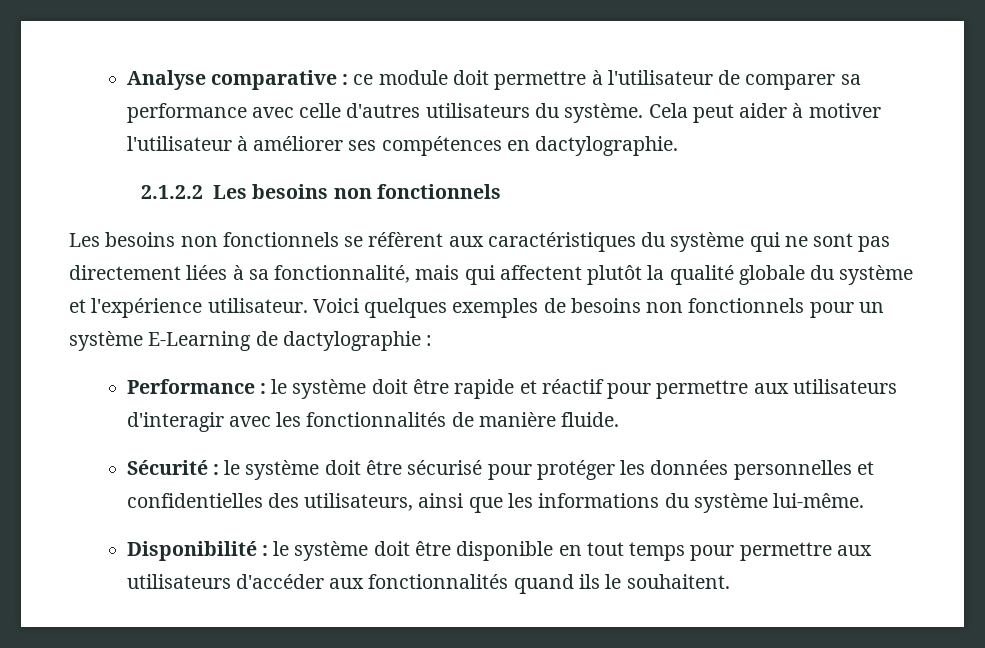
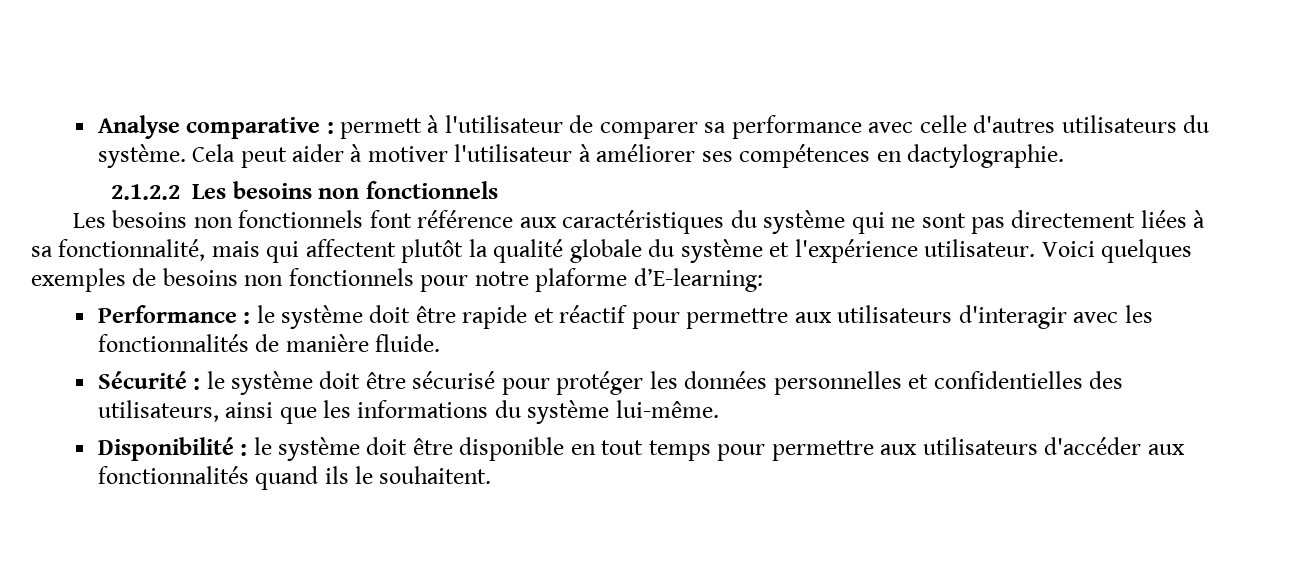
[353,70,587,90] ce module doit permettre -> [340,118,423,139] permett
[344,232,444,247] se réfèrent -> [369,210,514,228] font référence
[858,302,884,313] [69,331,433,351] un système E-Learning de dactylographie : -> [474,268,763,292] notre plaforme d’E-learning:

